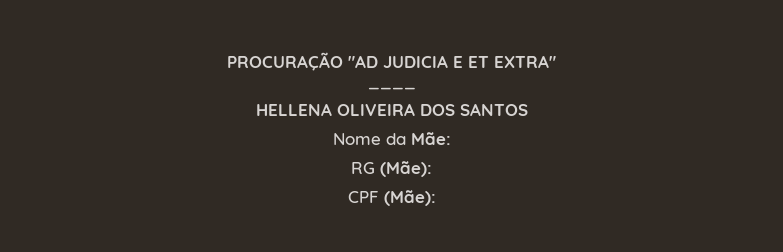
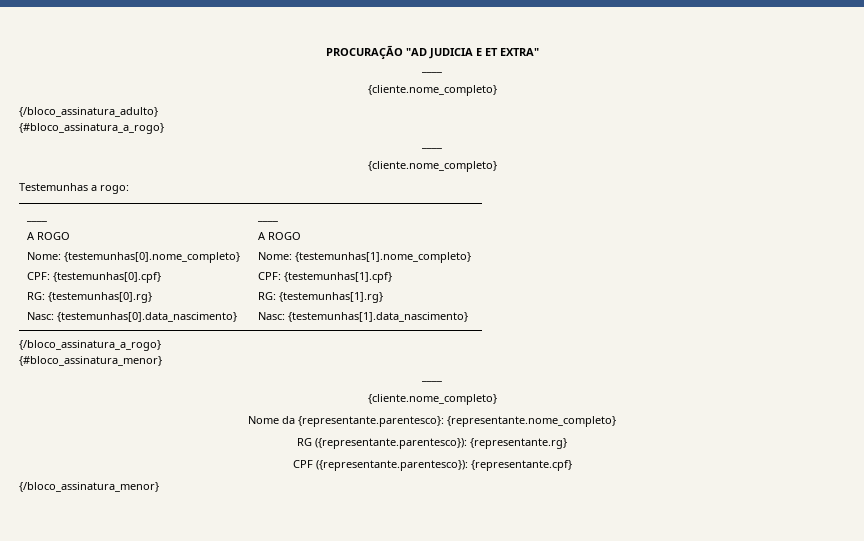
[255,103,528,116] HELLENA OLIVEIRA DOS SANTOS -> [367,85,497,96] [19,107,158,117] [19,123,164,134] [421,147,442,149] [367,161,497,172] [19,183,129,194] [26,220,48,222] [27,232,71,240] [27,252,241,263] [27,272,162,283] [27,292,153,303] [27,312,238,322] [257,220,279,222] [258,232,302,240] [258,252,472,263] [258,272,393,283] [258,292,384,303] [258,312,469,322] [19,340,161,351] [19,356,162,366] [421,380,442,382] [367,394,497,405] {cliente.nome_completo} // {/bloco_assinatura_adulto} // {#bloco_assinatura_a_rogo} // ____ // {cliente.nome_completo} // Testemunhas a rogo: // ____ // A ROGO // Nome: {testemunhas[0].nome_completo} // CPF: {testemunhas[0].cpf} // RG: {testemunhas[0].rg} // Nasc: {testemunhas[0].data_nascimento} | ____ // A ROGO // Nome: {testemunhas[1].nome_completo} // CPF: {testemunhas[1].cpf} // RG: {testemunhas[1].rg} // Nasc: {testemunhas[1].data_nascimento} // {/bloco_assinatura_a_rogo} // {#bloco_assinatura_menor} // ____ // {cliente.nome_completo}
[410,132,451,145] Mãe: -> [298,416,616,427] {representante.parentesco}: {representante.nome_completo}
[380,161,432,177] (Mãe): -> [315,438,567,449] ({representante.parentesco}): {representante.rg}
[383,190,436,206] (Mãe): -> [315,460,572,471] [19,482,159,492] ({representante.parentesco}): {representante.cpf} // {/bloco_assinatura_menor}

